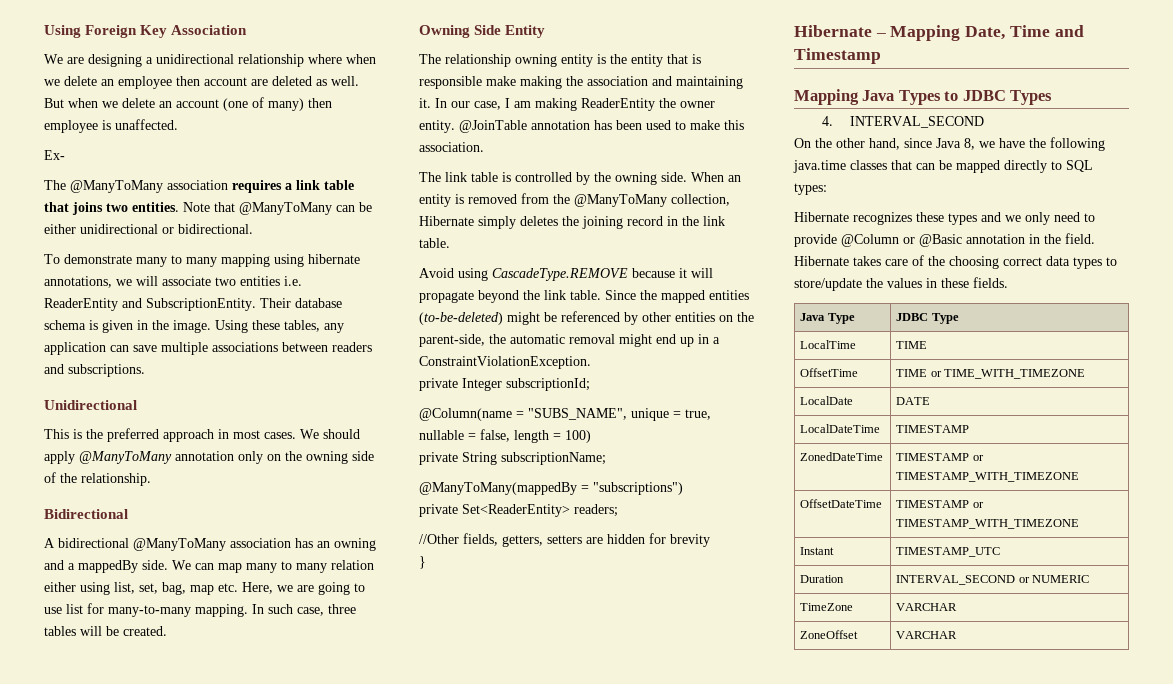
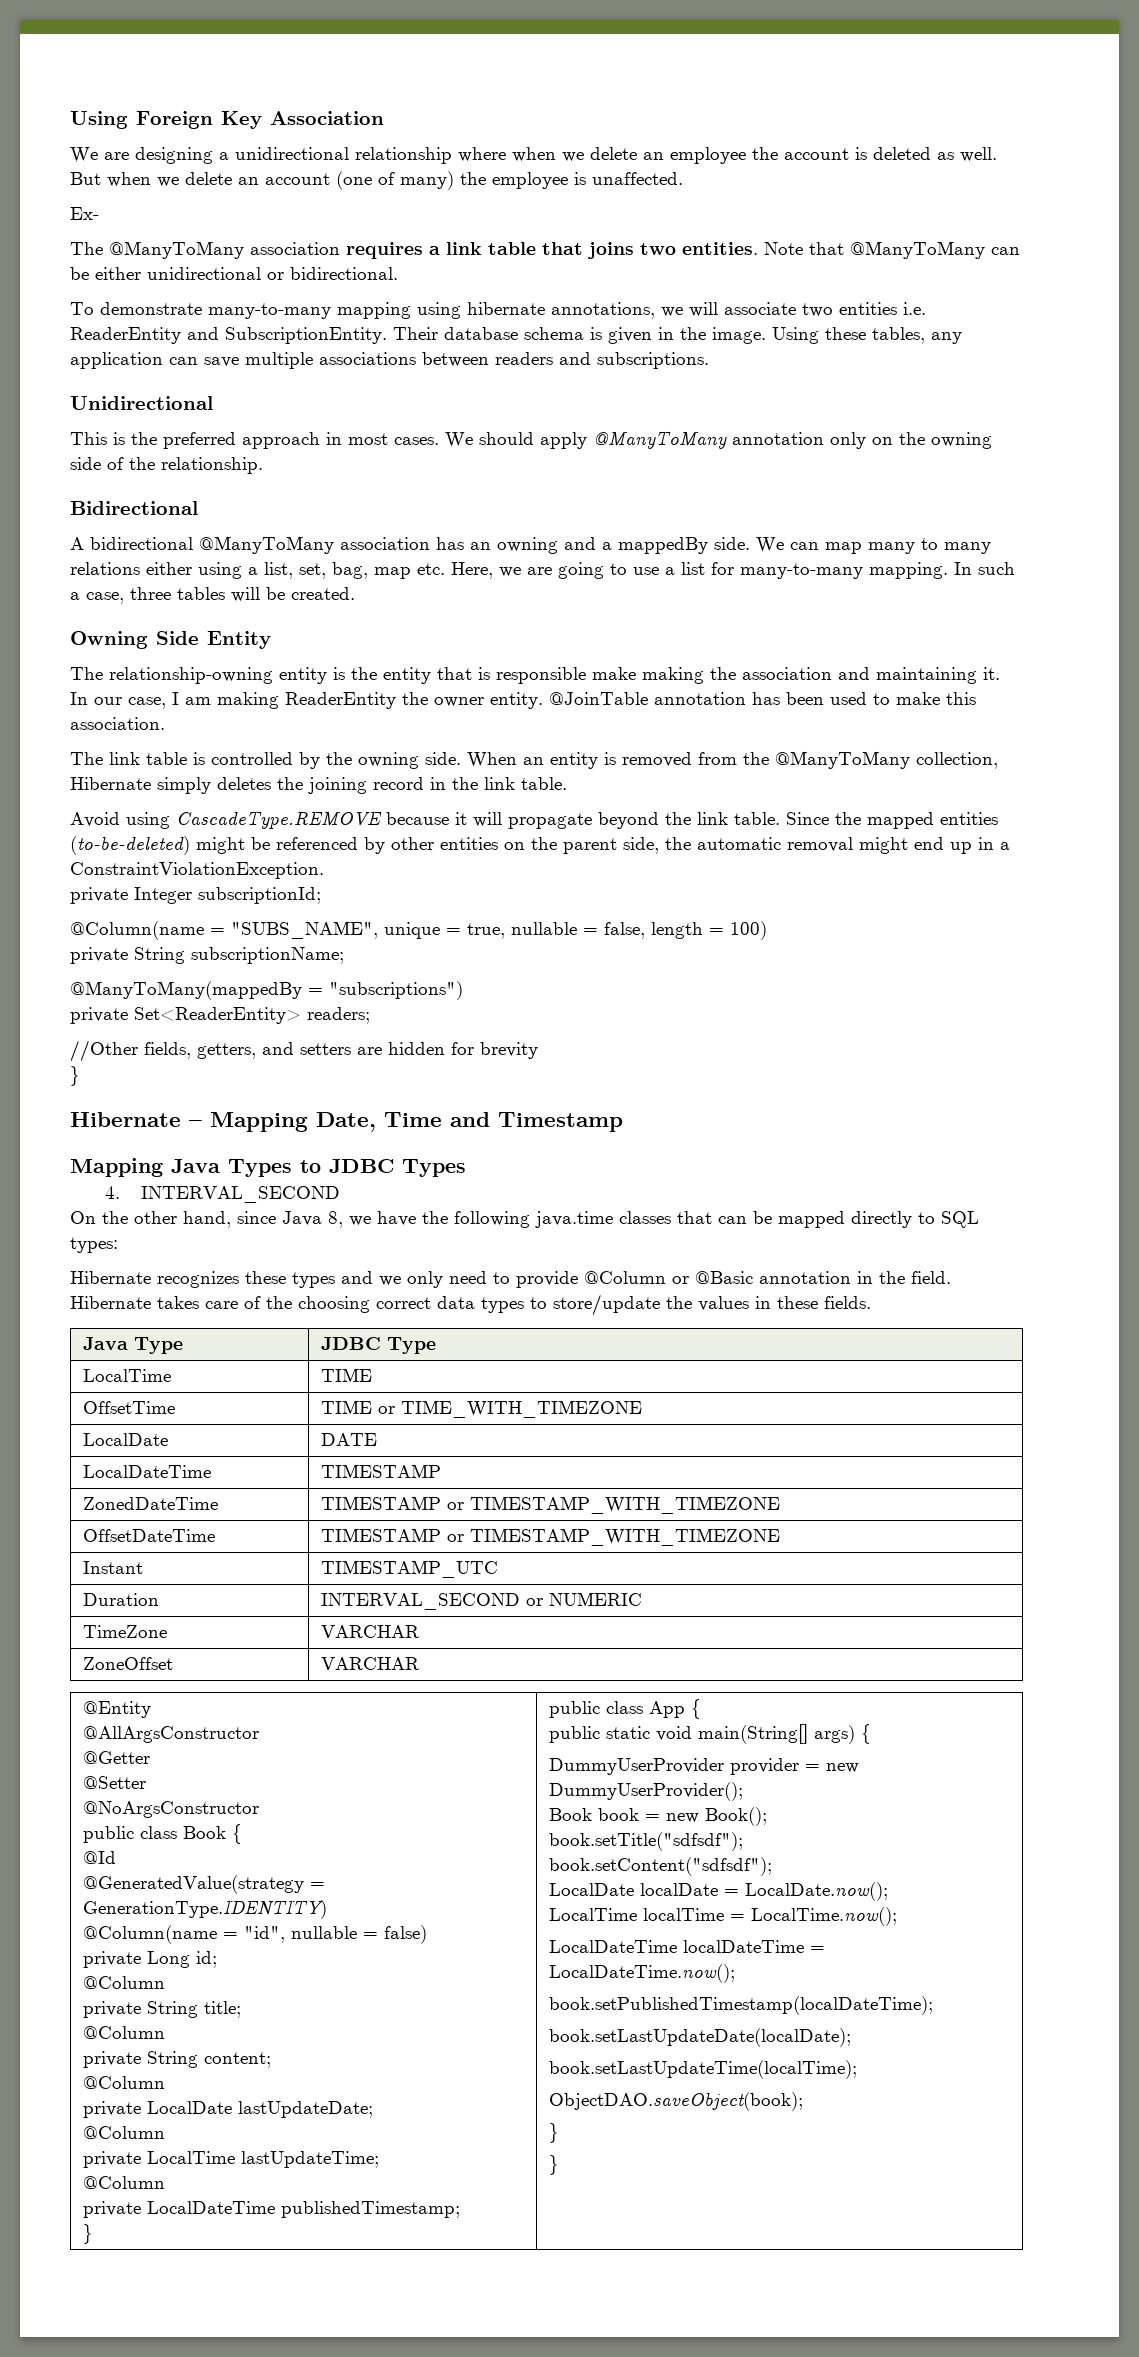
[176,76,268,86] then account are -> [752,147,867,160] the account is
[308,98,332,108] then -> [460,172,486,185] the
[136,255,217,267] many to many -> [208,303,331,319] many-to-many
[331,560,374,570] relation -> [70,562,140,575] relations
(110, 588) none -> [248,567,258,575] a
(62, 610) none -> [665,567,675,575] a
(293, 609) none -> [70,592,80,600] a
[445,54,557,67] relationship owning -> [109,667,273,684] relationship-owning
[419,334,485,347] parent-side, -> [563,837,659,854] parent side,
(543, 541) none -> [262,1042,294,1055] and
(958, 635) none -> [83,1701,152,1718] [83,1726,260,1743] [83,1751,151,1764] [83,1776,147,1789] [83,1801,260,1818] [83,1824,243,1844] [83,1851,117,1864] [83,1875,326,1894] [83,1900,328,1919] [83,1925,428,1944] [83,1951,218,1968] [83,1976,166,1989] [83,2001,242,2018] [83,2026,166,2039] [83,2051,272,2068] [83,2076,166,2089] [83,2101,374,2118] [83,2126,166,2139] [83,2151,380,2168] [83,2176,166,2189] [83,2201,461,2218] [83,2224,94,2244] [549,1699,702,1719] [549,1724,872,1744] [549,1758,860,1775] [549,1782,744,1801] [549,1807,768,1826] [549,1832,744,1851] [549,1857,773,1876] [549,1882,889,1901] [549,1907,898,1926] [549,1940,826,1953] [549,1964,736,1983] [549,1996,934,2015] [549,2028,852,2047] [549,2060,858,2079] [549,2092,804,2111] [549,2123,560,2143] [549,2155,560,2175] // @Entity // @AllArgsConstructor // @Getter // @Setter // @NoArgsConstructor // public class Book { // @Id // @GeneratedValue(strategy = GenerationType.IDENTITY) // @Column(name = "id", nullable = false) // private Long id; // @Column // private String title; // @Column // private String content; // @Column // private LocalDate lastUpdateDate; // @Column // private LocalTime lastUpdateTime; // @Column // private LocalDateTime publishedTimestamp; // } | public class App { // public static void main(String[] args) { // DummyUserProvider provider = new DummyUserProvider(); // Book book = new Book(); // book.setTitle("sdfsdf"); // book.setContent("sdfsdf"); // LocalDate localDate = LocalDate.now(); // LocalTime localTime = LocalTime.now(); // LocalDateTime localDateTime = LocalDateTime.now(); // book.setPublishedTimestamp(localDateTime); // book.setLastUpdateDate(localDate); // book.setLastUpdateTime(localTime); // ObjectDAO.saveObject(book); // } // }

